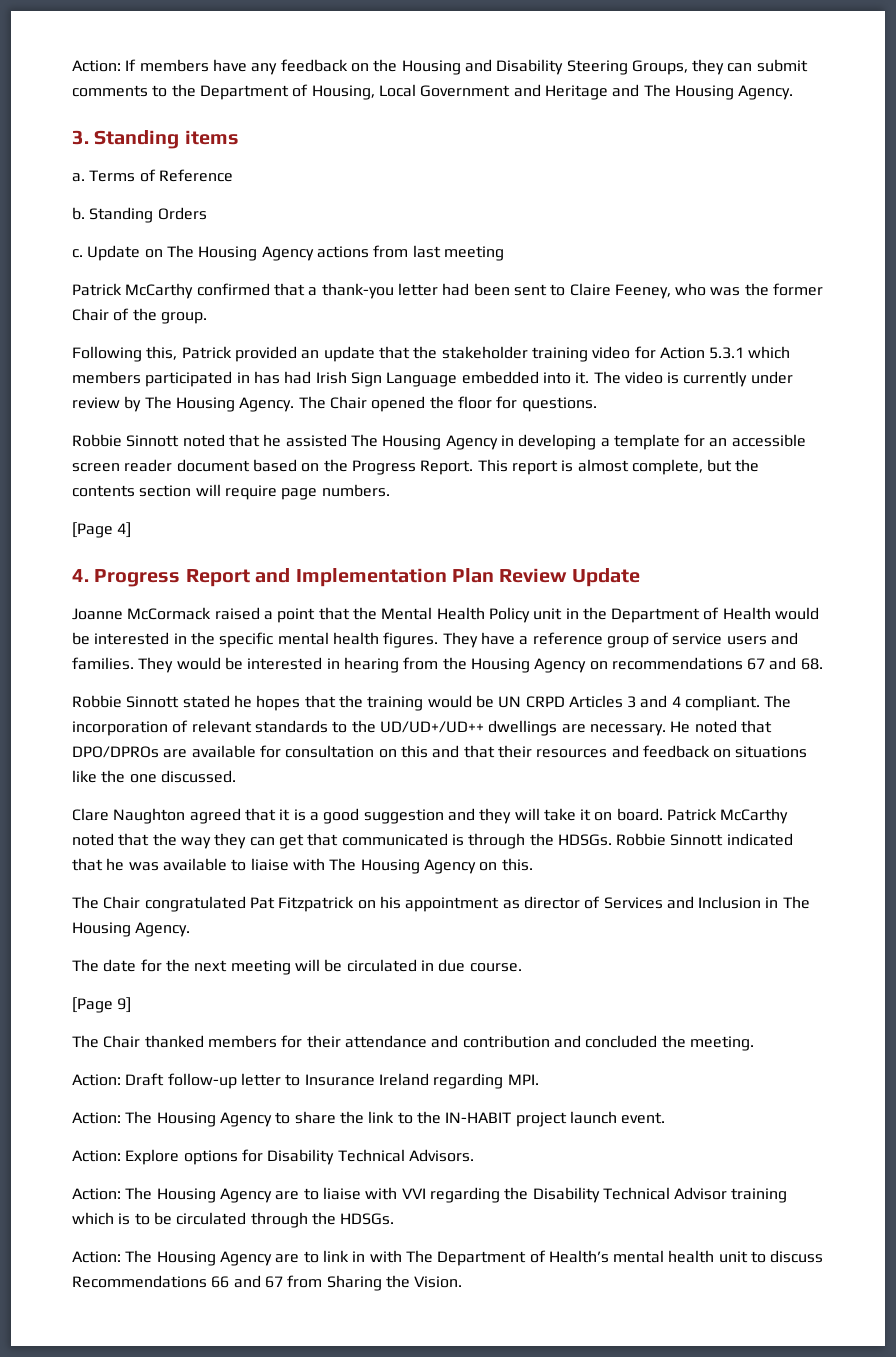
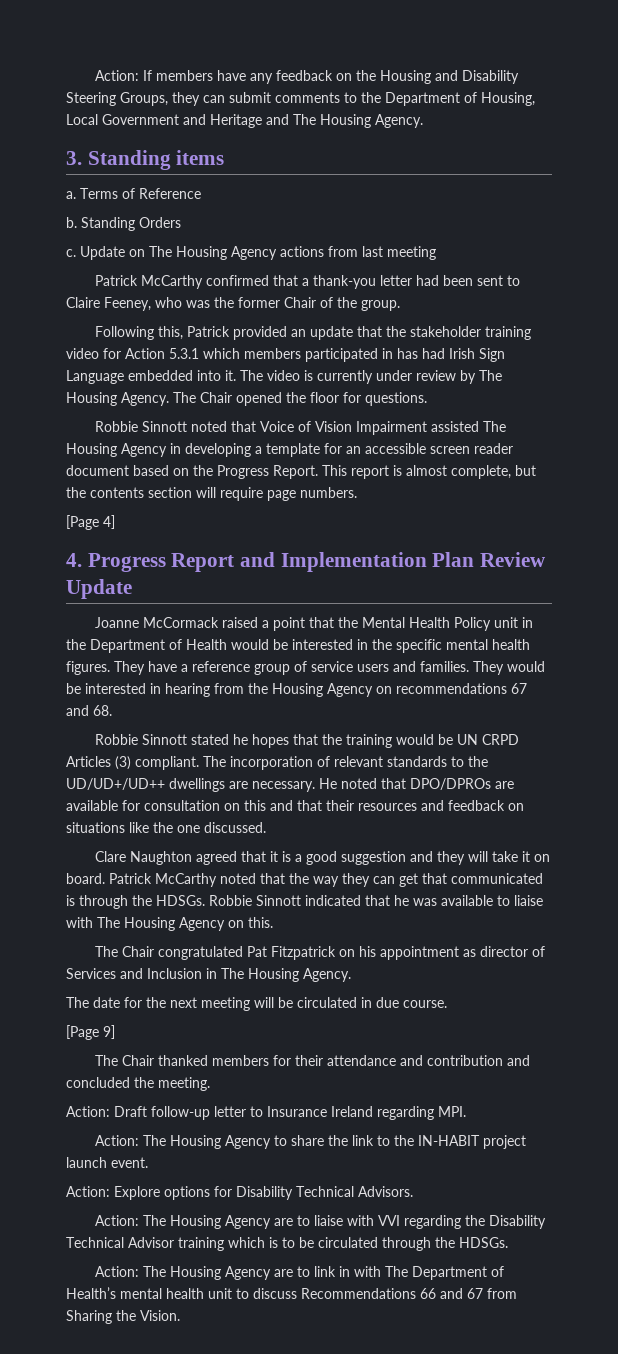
[263,434,282,447] he -> [260,421,428,435] Voice of Vision Impairment
[627,695,681,708] 3 and 4 -> [115,756,131,770] (3)

